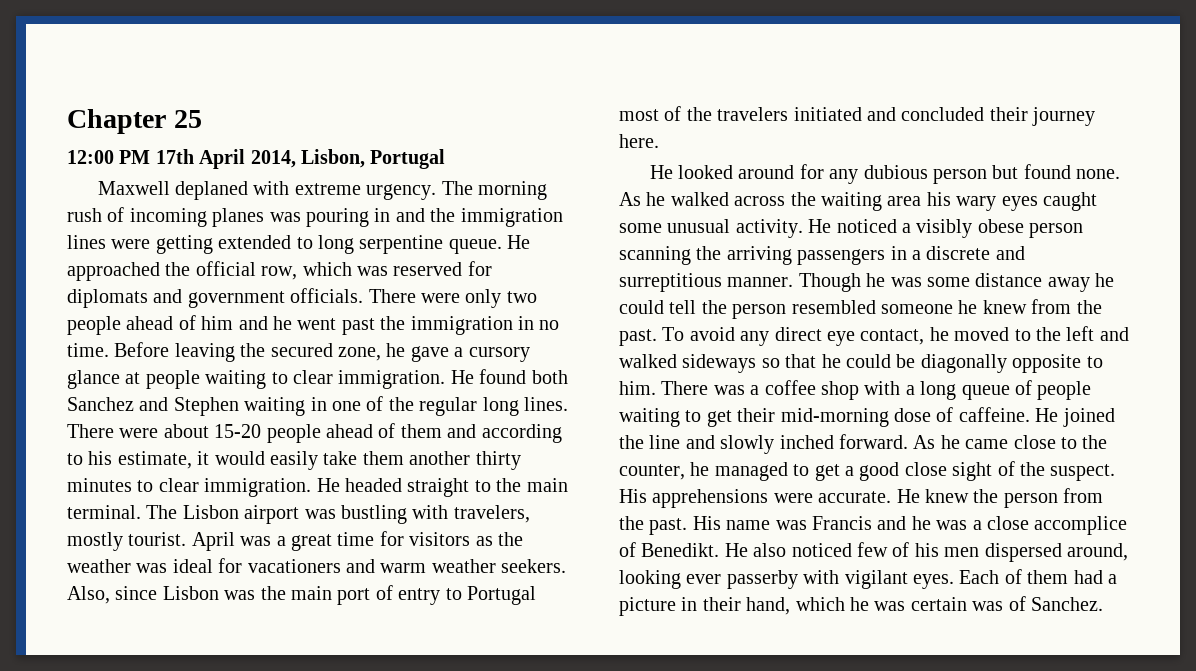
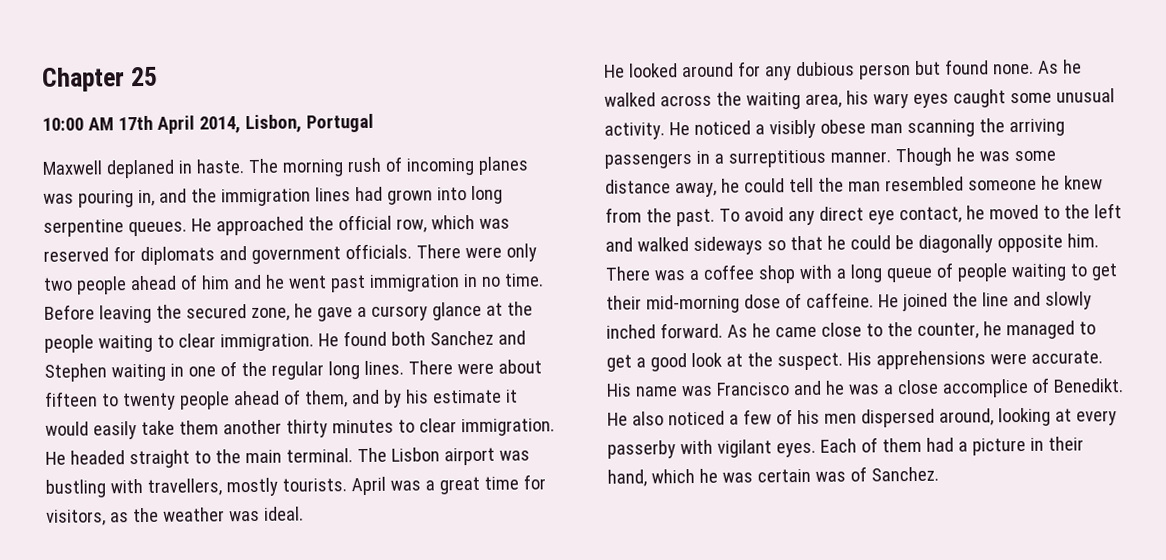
[67,150,151,164] 12:00 PM -> [42,117,114,131] 10:00 AM
[253,181,437,200] with extreme urgency. -> [177,159,245,174] in haste.
[374,208,391,222] in -> [137,189,155,207] in,
[111,235,313,254] were getting extended to -> [354,186,467,205] had grown into
[448,239,502,254] queue. -> [127,221,187,237] queues.
[380,316,406,330] the -> (366, 283) none
(141, 378) none -> [506,301,533,316] the
[214,423,562,443] [67,451,192,469] 15-20 people ahead of them and according to his estimate, -> [44,389,502,411] fifteen to twenty people ahead of them, and by his estimate
[453,505,530,523] [67,532,187,551] travelers, mostly tourist. -> [146,477,347,497] travellers, mostly tourists.
[409,532,471,546] visitors -> [46,509,106,526] visitors,
[172,558,567,573] [67,585,536,605] [619,106,1096,126] [619,134,659,148] ideal for vacationers and warm weather seekers. Also, since Lisbon was the main port of entry to Portugal most of the travelers initiated and concluded their journey here. -> [263,506,304,521] ideal.
[887,196,922,206] area -> [804,93,842,108] area,
[1029,223,1084,238] person -> [869,123,903,134] man
[926,246,1025,260] discrete and -> (724, 158) none
[1047,277,1090,292] away -> [674,182,717,198] away,
[732,304,787,319] person -> [847,181,881,192] man
[1086,356,1103,368] to -> (1063, 243) none
[904,461,1015,481] close sight of -> [690,352,743,368] look at
[896,488,1104,508] [619,516,688,535] He knew the person from the past. -> (1103, 357) none
[812,516,872,530] Francis -> [715,382,790,396] Francisco
(852, 550) none -> [728,414,739,425] a
[686,574,722,584] ever -> [1054,408,1117,426] at every

